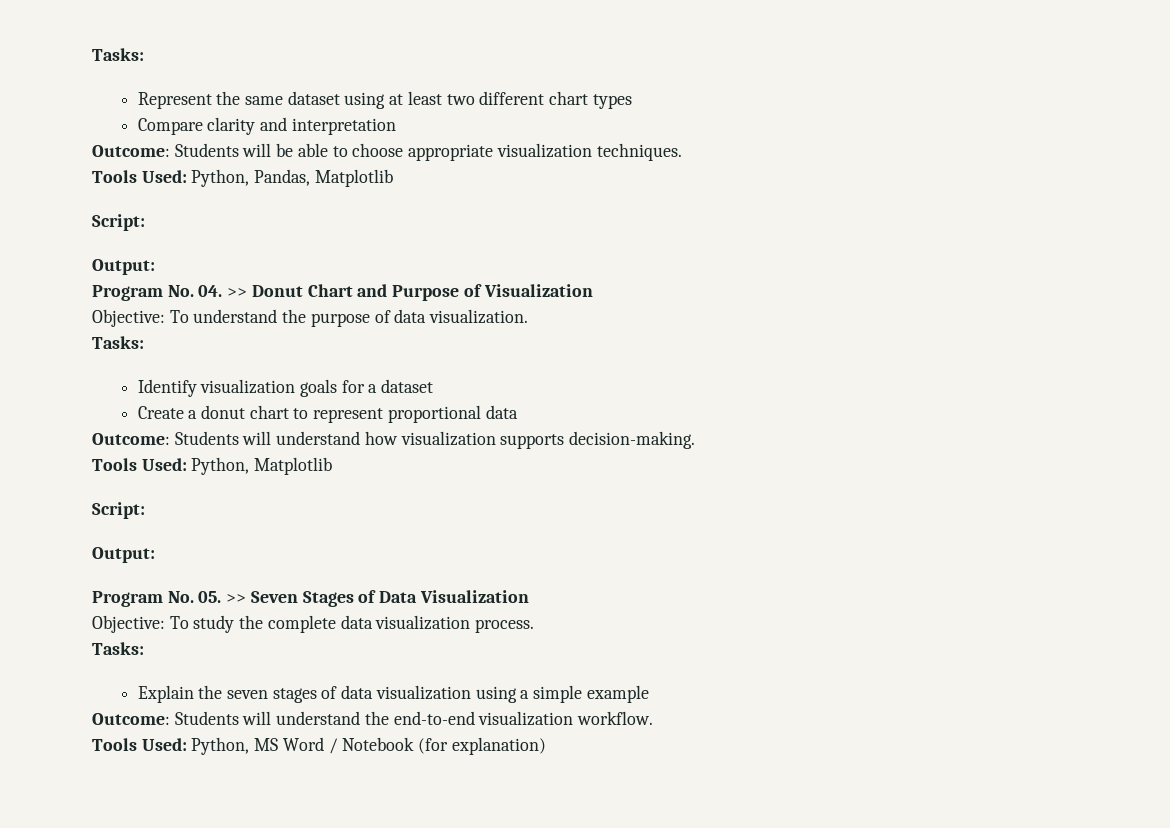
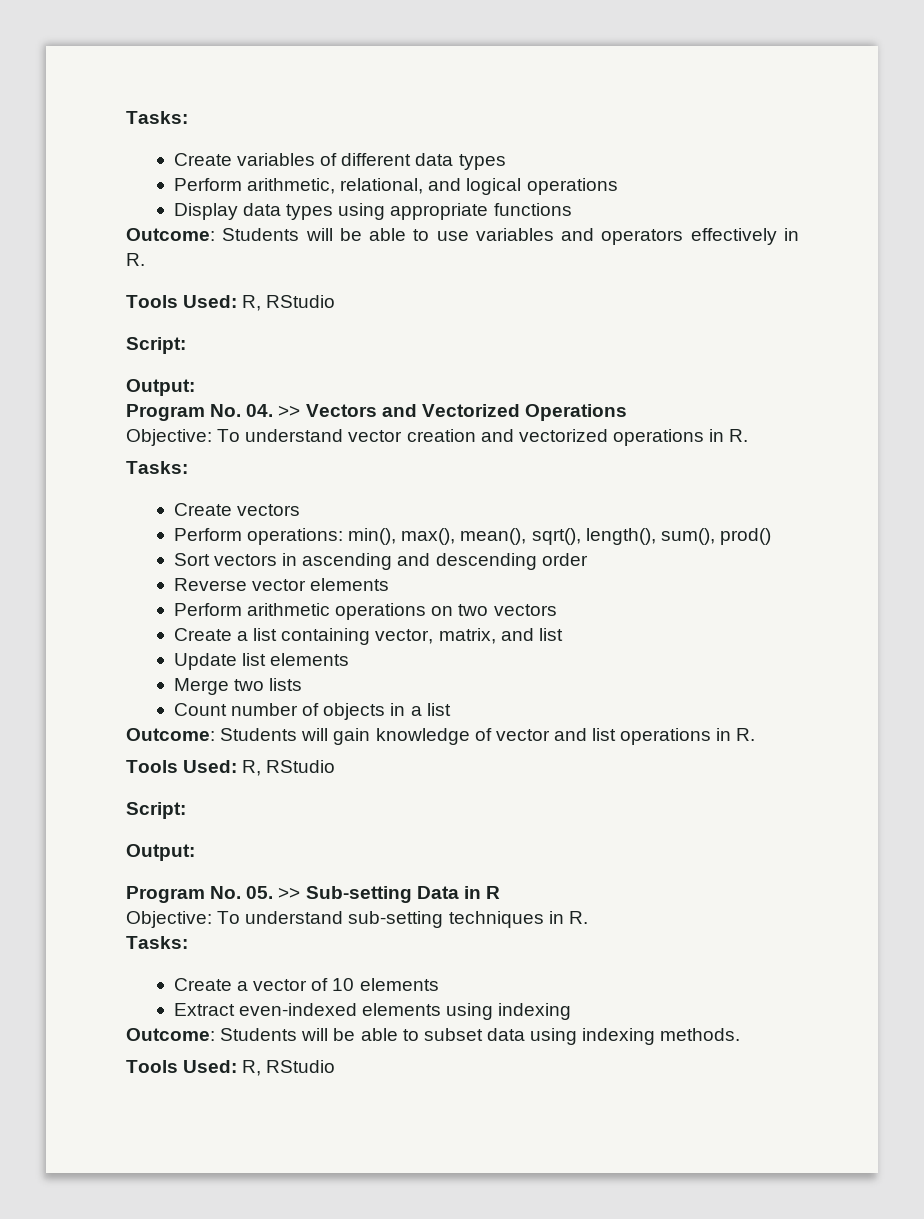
[92,48,144,61] [137,91,632,109] [137,117,396,135] [92,143,682,161] [92,169,393,187] Tasks: // Represent the same dataset using at least two different chart types // Compare clarity and interpretation // Outcome: Students will be able to choose appropriate visualization techniques. // Tools Used: Python, Pandas, Matplotlib -> [126,111,188,124] [173,153,506,170] [173,178,618,195] [173,203,572,220] [126,228,799,245] [126,253,145,266] [126,295,336,311] Tasks: // Create variables of different data types // Perform arithmetic, relational, and logical operations // Display data types using appropriate functions // Outcome: Students will be able to use variables and operators effectively in R. // Tools Used: R, RStudio
[251,284,593,301] [92,309,529,327] [92,336,144,349] [137,379,434,397] [137,405,518,423] [92,431,696,449] [92,457,333,475] Donut Chart and Purpose of Visualization // Objective: To understand the purpose of data visualization. // Tasks: // Identify visualization goals for a dataset // Create a donut chart to represent proportional data // Outcome: Students will understand how visualization supports decision-making. // Tools Used: Python, Matplotlib -> [305,404,627,421] [126,429,749,446] [126,461,188,474] [173,503,300,516] [173,528,771,545] [173,553,588,570] [173,578,390,591] [173,603,557,620] [173,628,563,645] [173,653,350,670] [173,678,303,695] [173,703,451,720] [126,728,756,745] [126,760,336,776] Vectors and Vectorized Operations // Objective: To understand vector creation and vectorized operations in R. // Tasks: // Create vectors // Perform operations: min(), max(), mean(), sqrt(), length(), sum(), prod() // Sort vectors in ascending and descending order // Reverse vector elements // Perform arithmetic operations on two vectors // Create a list containing vector, matrix, and list // Update list elements // Merge two lists // Count number of objects in a list // Outcome: Students will gain knowledge of vector and list operations in R. // Tools Used: R, RStudio
[250,590,529,607] [92,615,535,633] [92,642,144,655] [137,685,649,703] [92,711,654,726] [92,737,546,755] Seven Stages of Data Visualization // Objective: To study the complete data visualization process. // Tasks: // Explain the seven stages of data visualization using a simple example // Outcome: Students will understand the end-to-end visualization workflow. // Tools Used: Python, MS Word / Notebook (for explanation) -> [305,886,500,903] [126,911,588,928] [126,936,188,949] [173,978,439,991] [173,1003,572,1020] [126,1028,741,1045] [126,1060,336,1076] Sub-setting Data in R // Objective: To understand sub-setting techniques in R. // Tasks: // Create a vector of 10 elements // Extract even-indexed elements using indexing // Outcome: Students will be able to subset data using indexing methods. // Tools Used: R, RStudio

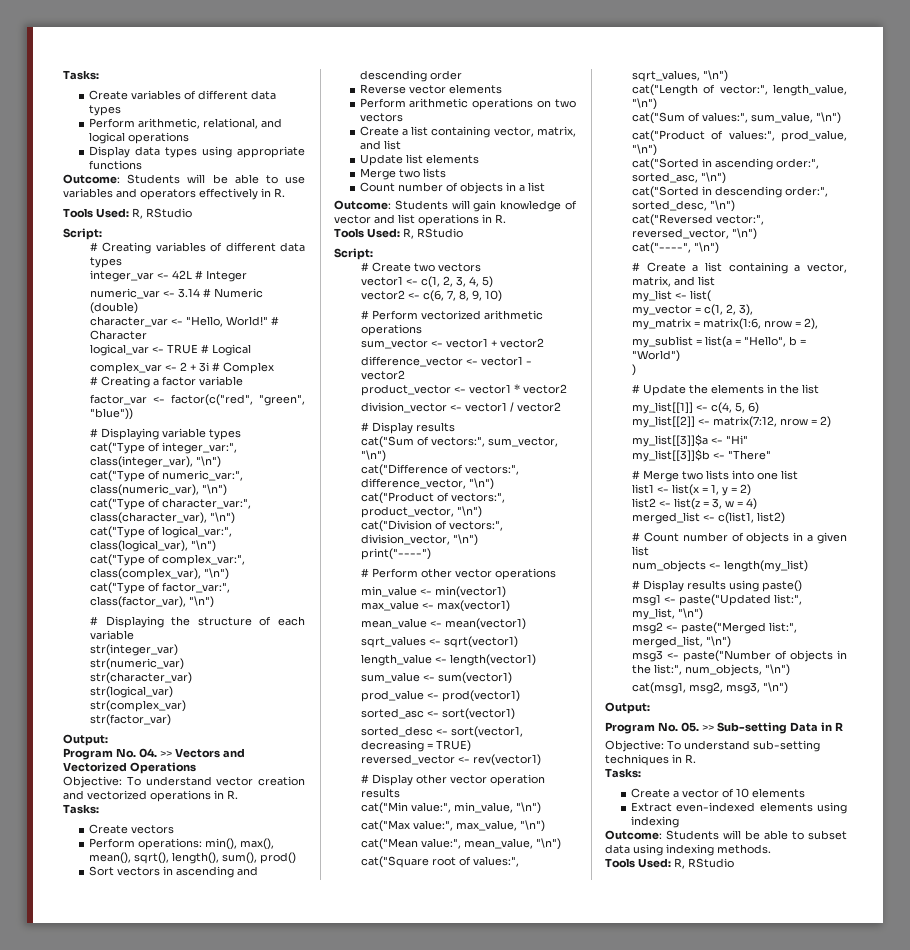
(186, 345) none -> [89,242,305,254] [89,257,122,268] [89,270,247,282] [89,288,263,299] [89,302,138,314] [89,316,279,327] [89,330,147,340] [89,344,251,356] [89,362,274,374] [89,376,243,388] [89,394,305,406] [89,408,133,420] [89,428,241,440] [89,442,237,454] [89,456,221,468] [89,470,243,482] [89,484,227,496] [89,498,251,510] [89,512,235,524] [89,526,232,538] [89,540,216,552] [89,554,245,566] [89,568,229,580] [89,582,230,594] [89,596,214,608] [89,616,305,628] [89,630,134,640] [89,644,178,656] [89,658,184,670] [89,672,192,684] [89,686,173,698] [89,700,186,712] [89,714,171,726] // # Creating variables of different data types // integer_var <- 42L # Integer // numeric_var <- 3.14 # Numeric (double) // character_var <- "Hello, World!" # Character // logical_var <- TRUE # Logical // complex_var <- 2 + 3i # Complex // # Creating a factor variable // factor_var <- factor(c("red", "green", "blue")) // # Displaying variable types // cat("Type of integer_var:", class(integer_var), "\n") // cat("Type of numeric_var:", class(numeric_var), "\n") // cat("Type of character_var:", class(character_var), "\n") // cat("Type of logical_var:", class(logical_var), "\n") // cat("Type of complex_var:", class(complex_var), "\n") // cat("Type of factor_var:", class(factor_var), "\n") // # Displaying the structure of each variable // str(integer_var) // str(numeric_var) // str(character_var) // str(logical_var) // str(complex_var) // str(factor_var)
(186, 810) none -> [360,262,481,272] [360,276,493,288] [360,290,502,302] [360,310,543,320] [360,324,422,336] [360,338,544,349] [360,356,532,367] [360,370,405,380] [360,384,567,396] [360,402,561,413] [360,422,455,434] [360,436,558,448] [360,450,386,462] [360,464,519,476] [360,478,494,490] [360,492,505,504] [360,506,482,518] [360,520,503,532] [360,534,478,546] [360,548,431,560] [360,568,556,580] [360,586,506,598] [360,600,510,612] [360,618,526,630] [360,636,518,648] [360,654,536,666] [360,672,512,684] [360,690,520,702] [360,708,515,720] [360,726,523,738] [360,740,471,752] [360,754,541,766] [360,774,545,786] [360,788,400,798] [360,802,541,814] [360,820,545,832] [360,838,561,850] [360,856,519,868] [631,70,728,82] [631,84,847,96] [631,98,657,110] [631,112,841,124] [631,130,847,142] [631,144,657,156] [631,158,819,170] [631,172,726,184] [631,186,828,198] [631,200,735,212] [631,214,764,226] [631,228,757,240] [631,242,719,254] [631,262,847,274] [631,276,715,287] [631,290,711,302] [631,304,753,316] [631,318,818,330] [631,336,806,348] [631,350,680,362] [631,364,636,376] [631,384,819,396] [631,402,759,414] [631,416,831,428] [631,434,748,447] [631,449,771,462] [631,470,798,482] [631,484,751,496] [631,498,757,510] [631,512,785,524] [631,532,847,544] [631,546,649,556] [631,560,808,572] [631,580,802,592] [631,594,802,606] [631,608,703,620] [631,622,797,634] [631,636,731,648] [631,650,847,662] [631,664,790,676] [631,682,788,694] // # Create two vectors // vector1 <- c(1, 2, 3, 4, 5) // vector2 <- c(6, 7, 8, 9, 10) // # Perform vectorized arithmetic operations // sum_vector <- vector1 + vector2 // difference_vector <- vector1 - vector2 // product_vector <- vector1 * vector2 // division_vector <- vector1 / vector2 // # Display results // cat("Sum of vectors:", sum_vector, "\n") // cat("Difference of vectors:", difference_vector, "\n") // cat("Product of vectors:", product_vector, "\n") // cat("Division of vectors:", division_vector, "\n") // print("----") // # Perform other vector operations // min_value <- min(vector1) // max_value <- max(vector1) // mean_value <- mean(vector1) // sqrt_values <- sqrt(vector1) // length_value <- length(vector1) // sum_value <- sum(vector1) // prod_value <- prod(vector1) // sorted_asc <- sort(vector1) // sorted_desc <- sort(vector1, decreasing = TRUE) // reversed_vector <- rev(vector1) // # Display other vector operation results // cat("Min value:", min_value, "\n") // cat("Max value:", max_value, "\n") // cat("Mean value:", mean_value, "\n") // cat("Square root of values:", sqrt_values, "\n") // cat("Length of vector:", length_value, "\n") // cat("Sum of values:", sum_value, "\n") // cat("Product of values:", prod_value, "\n") // cat("Sorted in ascending order:", sorted_asc, "\n") // cat("Sorted in descending order:", sorted_desc, "\n") // cat("Reversed vector:", reversed_vector, "\n") // cat("----", "\n") // # Create a list containing a vector, matrix, and list // my_list <- list( // my_vector = c(1, 2, 3), // my_matrix = matrix(1:6, nrow = 2), // my_sublist = list(a = "Hello", b = "World") // ) // # Update the elements in the list // my_list[[1]] <- c(4, 5, 6) // my_list[[2]] <- matrix(7:12, nrow = 2) // my_list[[3]]$a <- "Hi" // my_list[[3]]$b <- "There" // # Merge two lists into one list // list1 <- list(x = 1, y = 2) // list2 <- list(z = 3, w = 4) // merged_list <- c(list1, list2) // # Count number of objects in a given list // num_objects <- length(my_list) // # Display results using paste() // msg1 <- paste("Updated list:", my_list, "\n") // msg2 <- paste("Merged list:", merged_list, "\n") // msg3 <- paste("Number of objects in the list:", num_objects, "\n") // cat(msg1, msg2, msg3, "\n")

